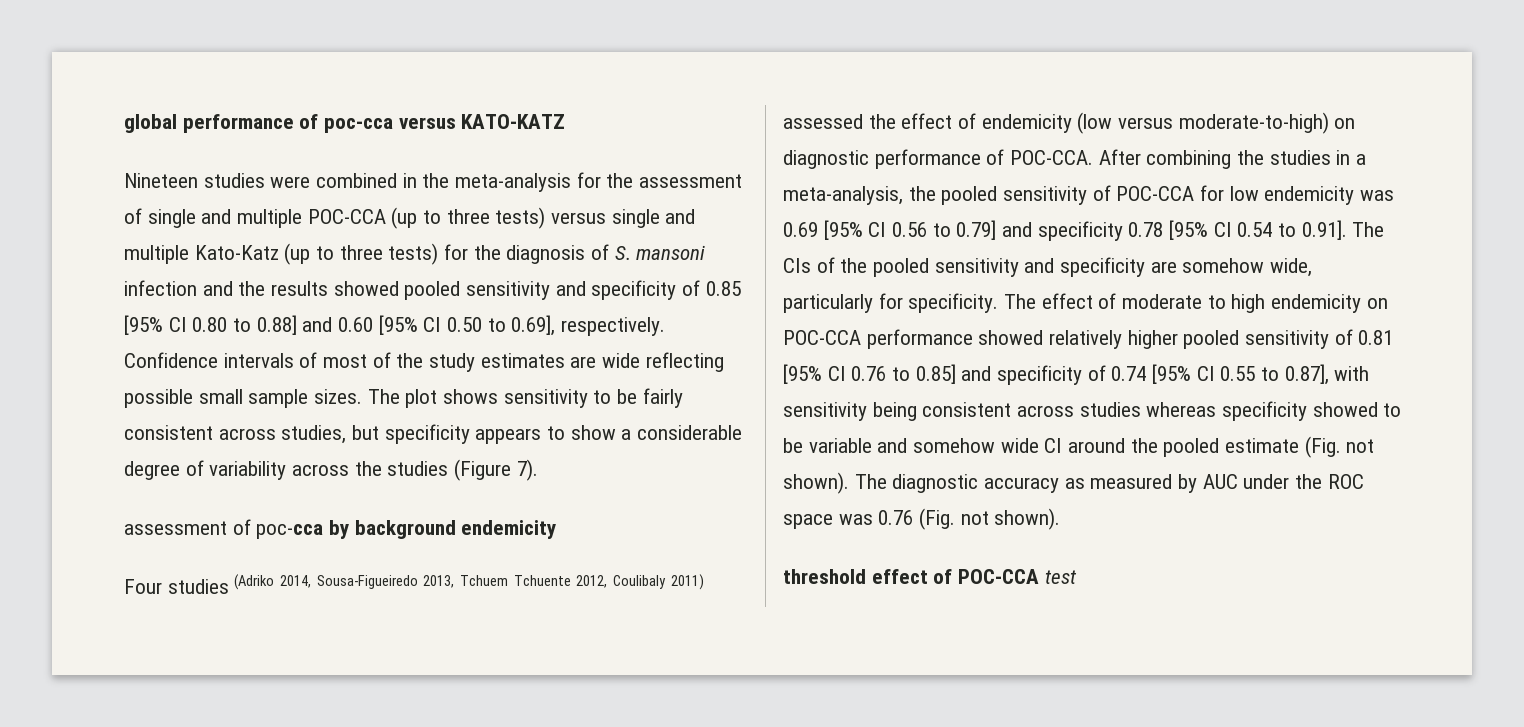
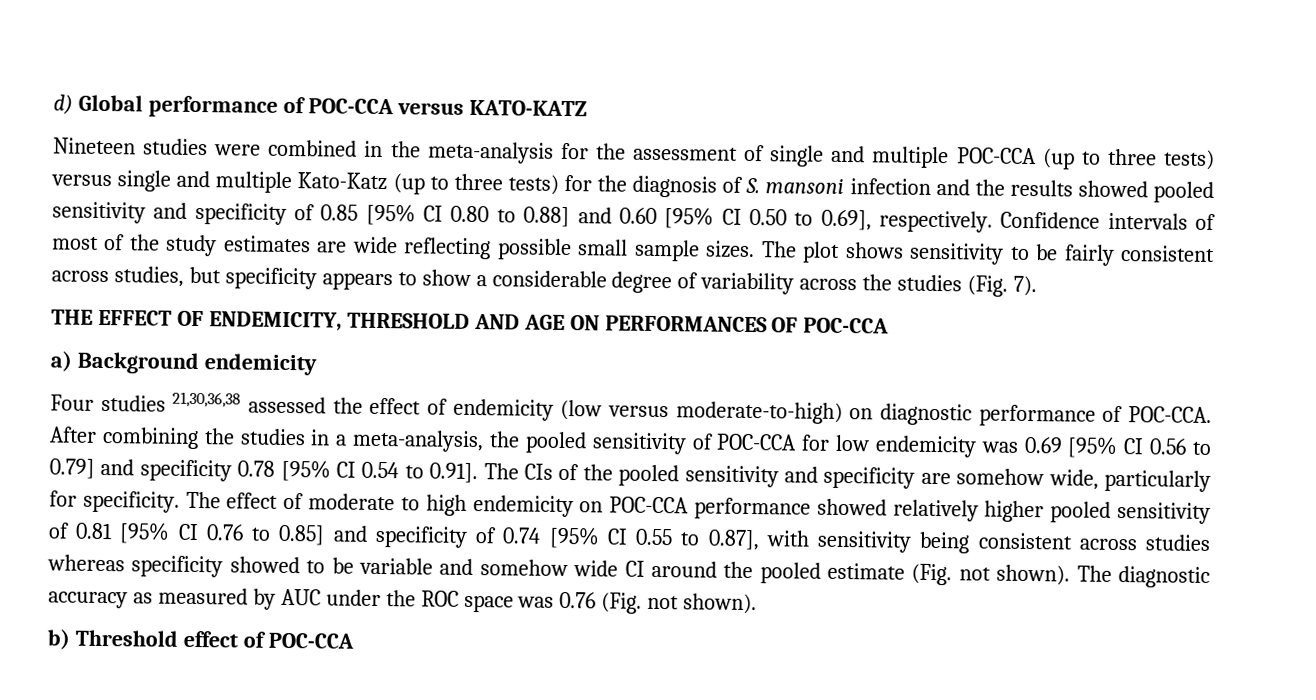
[124,114,394,133] global performance of poc-cca -> [53,94,394,118] d) Global performance of POC-CCA
[454,459,512,481] (Figure -> [967,275,1009,297] (Fig.
[124,519,557,539] [124,574,704,594] assessment of poc-cca by background endemicity // Four studies (Adriko 2014, Sousa-Figueiredo 2013, Tchuem Tchuente 2012, Coulibaly 2011) -> [51,309,890,334] [50,350,317,376] [50,391,242,412] THE EFFECT OF ENDEMICITY, THRESHOLD AND AGE ON PERFORMANCES OF POC-CCA // a) Background endemicity // Four studies 21,30,36,38
[783,569,866,584] threshold -> [47,628,178,650] b) Threshold
[1044,570,1077,584] test -> (354, 640) none

